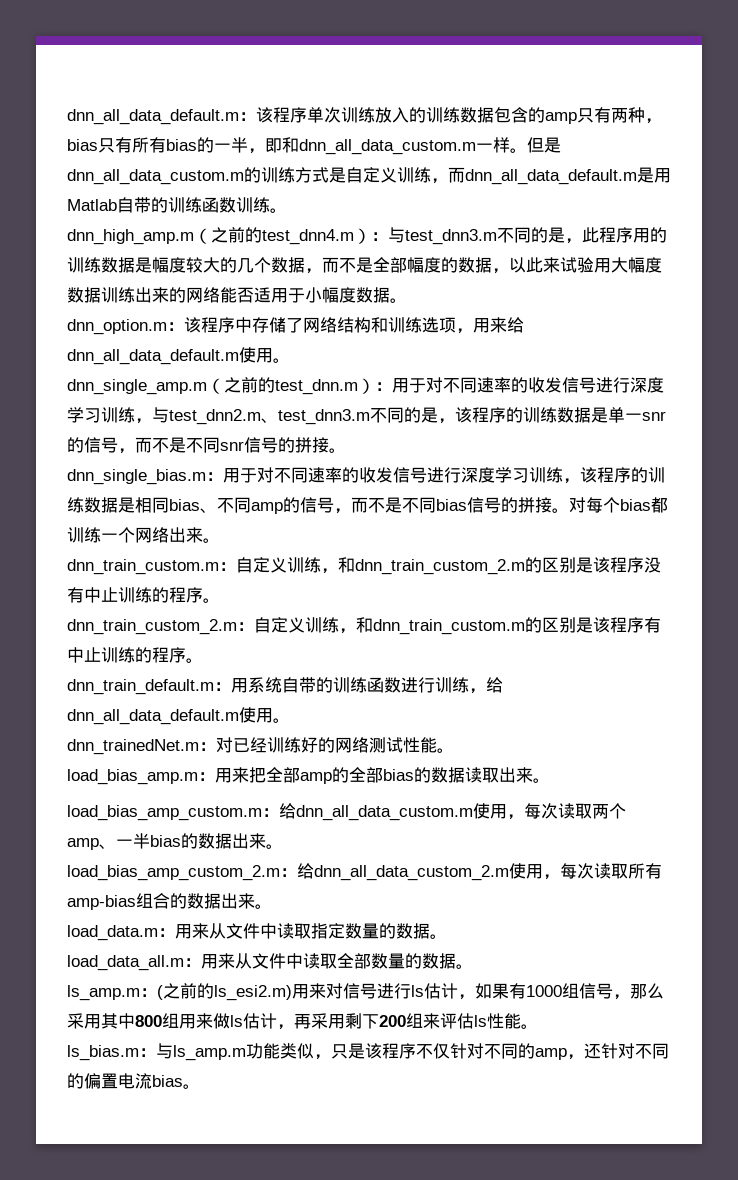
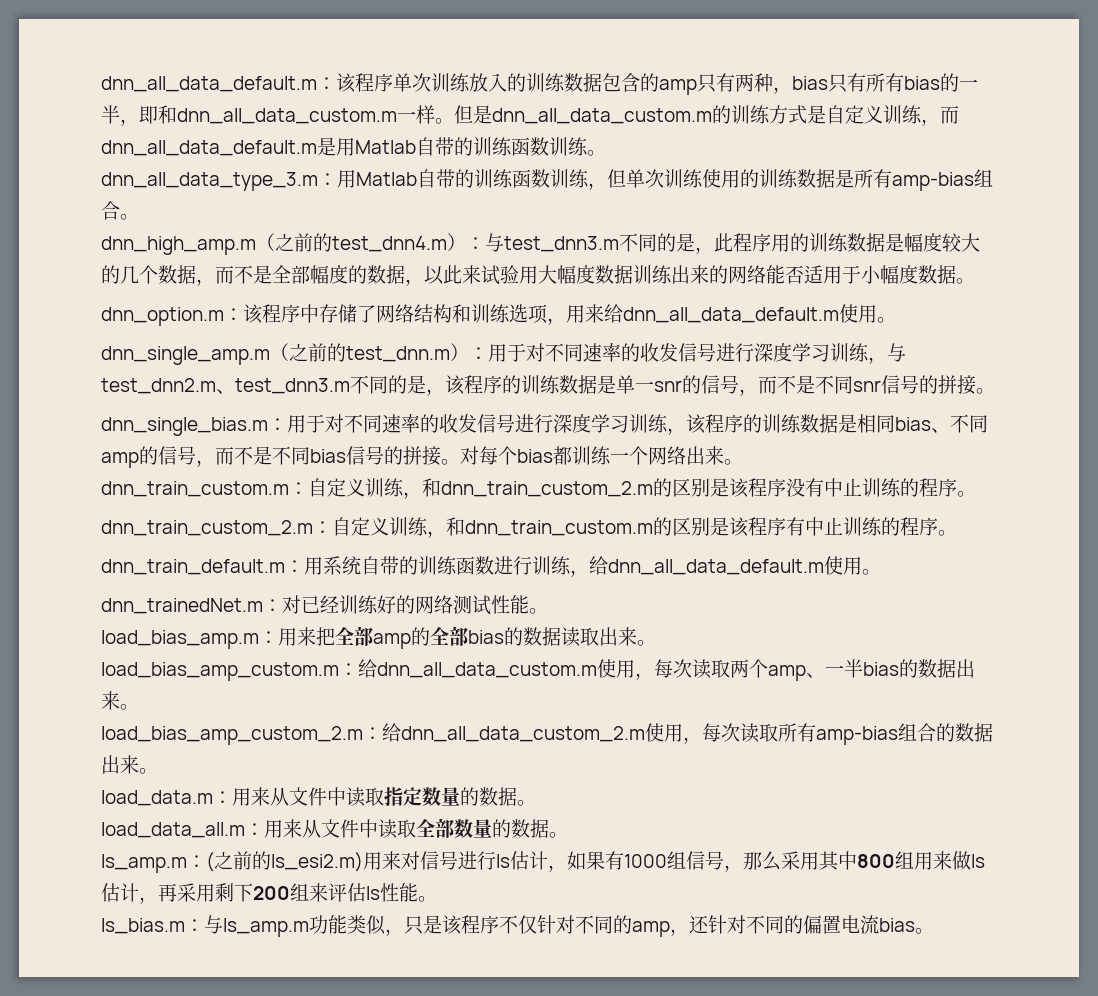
(287, 210) none -> [101,169,993,191] [101,201,139,220] // dnn_all_data_type_3.m：用Matlab自带的训练函数训练，但单次训练使用的训练数据是所有amp-bias组合。

